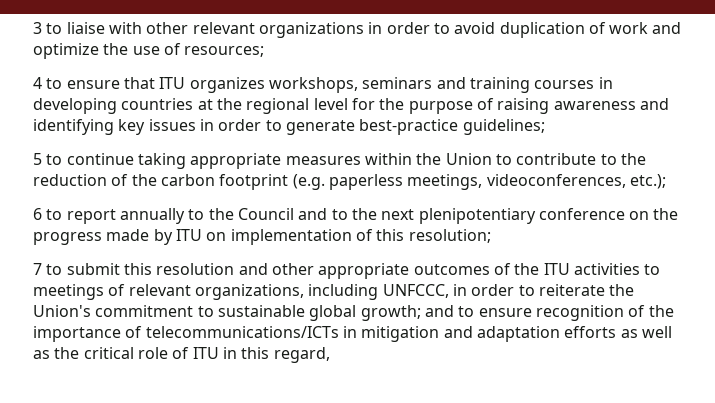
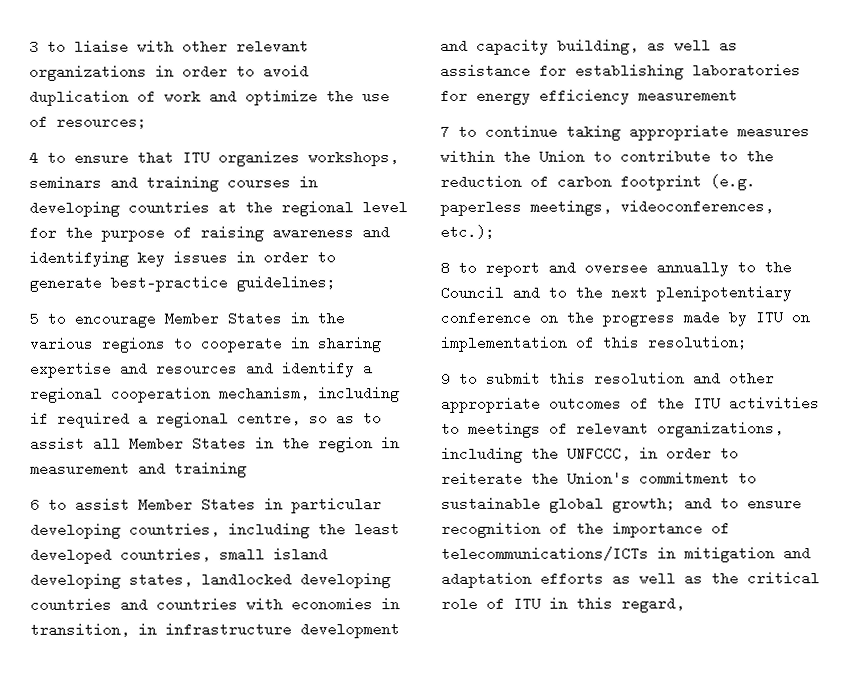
(63, 159) none -> [74,311,345,328] [29,336,382,353] [30,361,373,378] [30,386,400,403] [30,411,382,428] [30,436,400,453] [30,461,247,478] [30,497,382,514] [30,522,400,539] [30,547,328,564] [30,572,391,589] [30,597,400,612] [30,622,400,639] [440,38,738,55] [440,63,801,80] [440,88,738,105] [440,124,477,139] encourage Member States in the various regions to cooperate in sharing expertise and resources and identify a regional cooperation mechanism, including if required a regional centre, so as to assist all Member States in the region in measurement and training // 6 to assist Member States in particular developing countries, including the least developed countries, small island developing states, landlocked developing countries and countries with economies in transition, in infrastructure development and capacity building, as well as assistance for establishing laboratories for energy efficiency measurement // 7 to
[131,174,157,186] the -> (549, 181) none
[33,208,42,220] 6 -> [440,260,450,275] 8
(116, 216) none -> [548,260,648,275] and oversee
[33,263,42,275] 7 -> [441,371,451,386] 9
(379, 292) none -> [531,446,559,461] the

